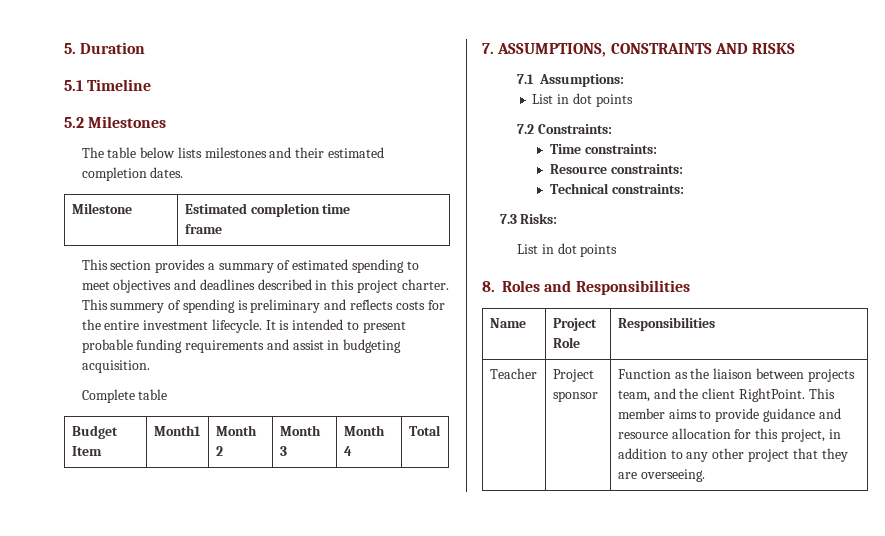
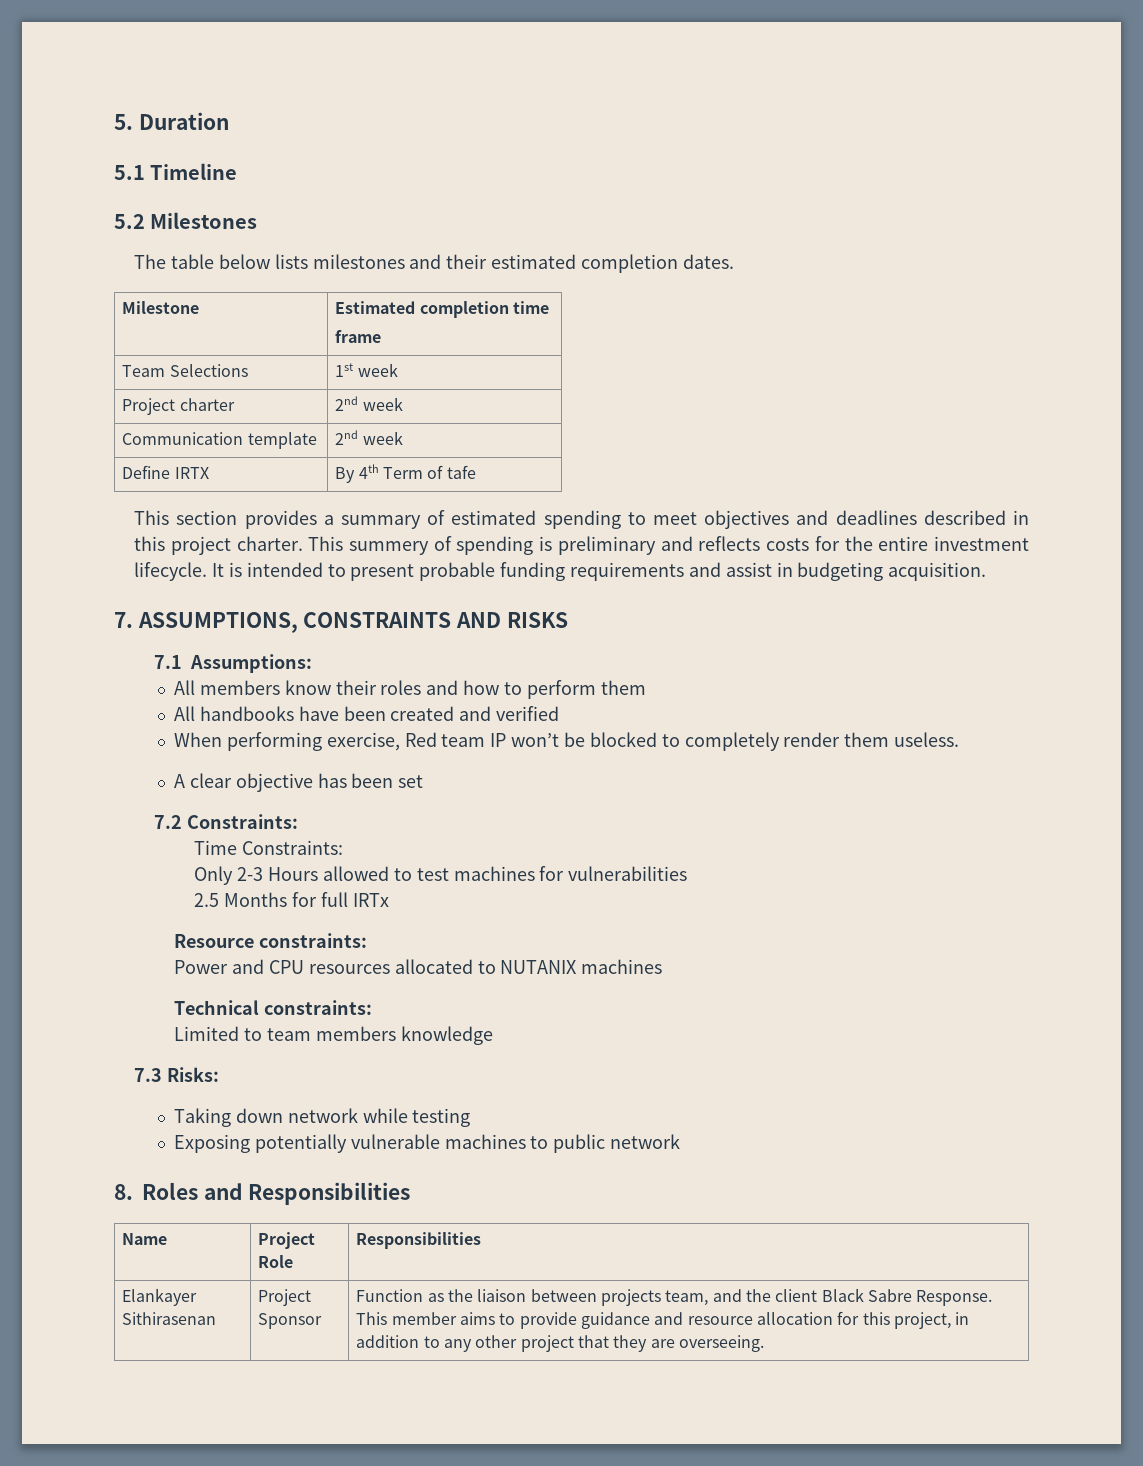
(222, 229) none -> [122,364,248,377] [335,363,398,377] [122,398,235,415] [335,396,403,411] [122,432,317,449] [335,430,403,445] [122,465,209,479] [335,464,476,483] // Team Selections | 1st week // Project charter | 2nd week // Communication template | 2nd week // Define IRTX | By 4th Term of tafe
[81,389,168,403] [71,425,118,439] [71,446,102,456] [153,425,201,436] [215,425,257,436] [215,446,223,456] [279,425,321,436] [279,446,287,456] [343,425,385,436] [343,446,352,456] [408,425,441,436] // Complete table // Budget Item | Month1 | Month 2 | Month 3 | Month 4 | Total -> (987, 571) none
[532,93,633,107] [517,124,612,134] [549,144,657,154] [549,164,683,174] [549,183,684,194] [499,213,558,224] [517,243,618,257] List in dot points // 7.2 Constraints: // Time constraints: // Resource constraints: // Technical constraints: // 7.3 Risks: // List in dot points -> [174,680,646,699] [174,706,560,721] [174,732,960,751] [174,773,424,792] [154,814,299,829] [194,840,344,855] [194,866,688,885] [194,892,389,907] [174,933,368,948] [174,959,663,974] [174,1000,373,1015] [174,1026,493,1045] [134,1067,219,1082] [174,1108,471,1127] [174,1134,681,1153] All members know their roles and how to perform them // All handbooks have been created and verified // When performing exercise, Red team IP won’t be blocked to completely render them useless. // A clear objective has been set // 7.2 Constraints: // Time Constraints: // Only 2-3 Hours allowed to test machines for vulnerabilities // 2.5 Months for full IRTx // Resource constraints: // Power and CPU resources allocated to NUTANIX machines // Technical constraints: // Limited to team members knowledge // 7.3 Risks: // Taking down network while testing // Exposing potentially vulnerable machines to public network
[489,368,537,379] [552,369,594,382] [552,391,598,402] Teacher | Project sponsor -> [122,1288,198,1306] [122,1312,217,1325] [258,1289,312,1306] [258,1313,323,1329] Elankayer Sithirasenan | Project Sponsor
[739,388,806,402] RightPoint. -> [821,1288,993,1306] Black Sabre Response.

